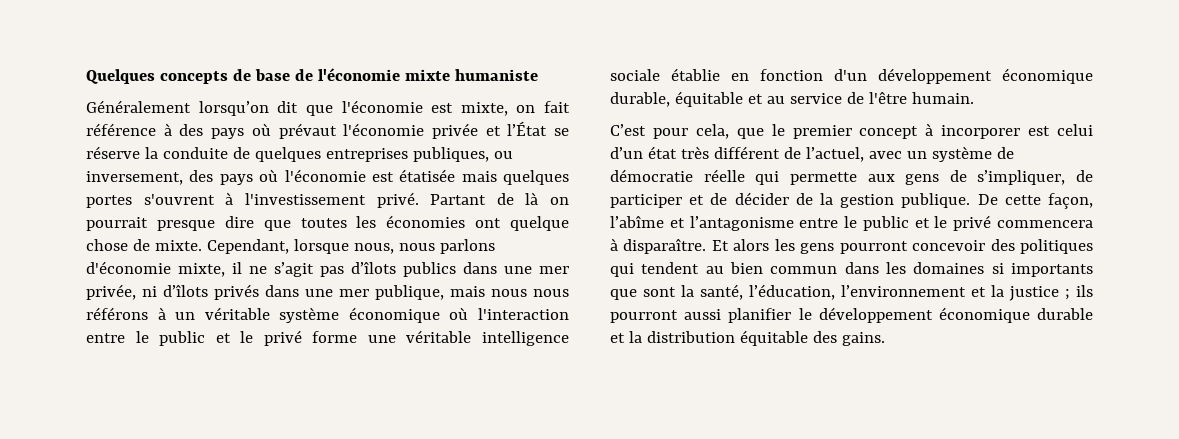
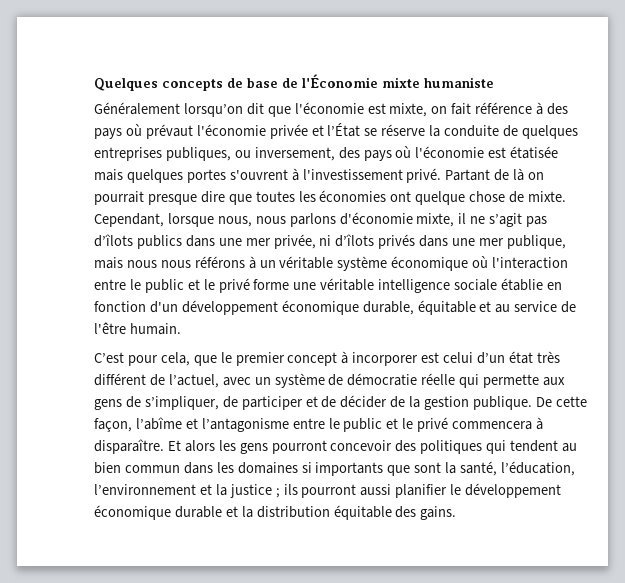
[317,68,400,81] l'économie -> [302,74,378,88] l'Économie

